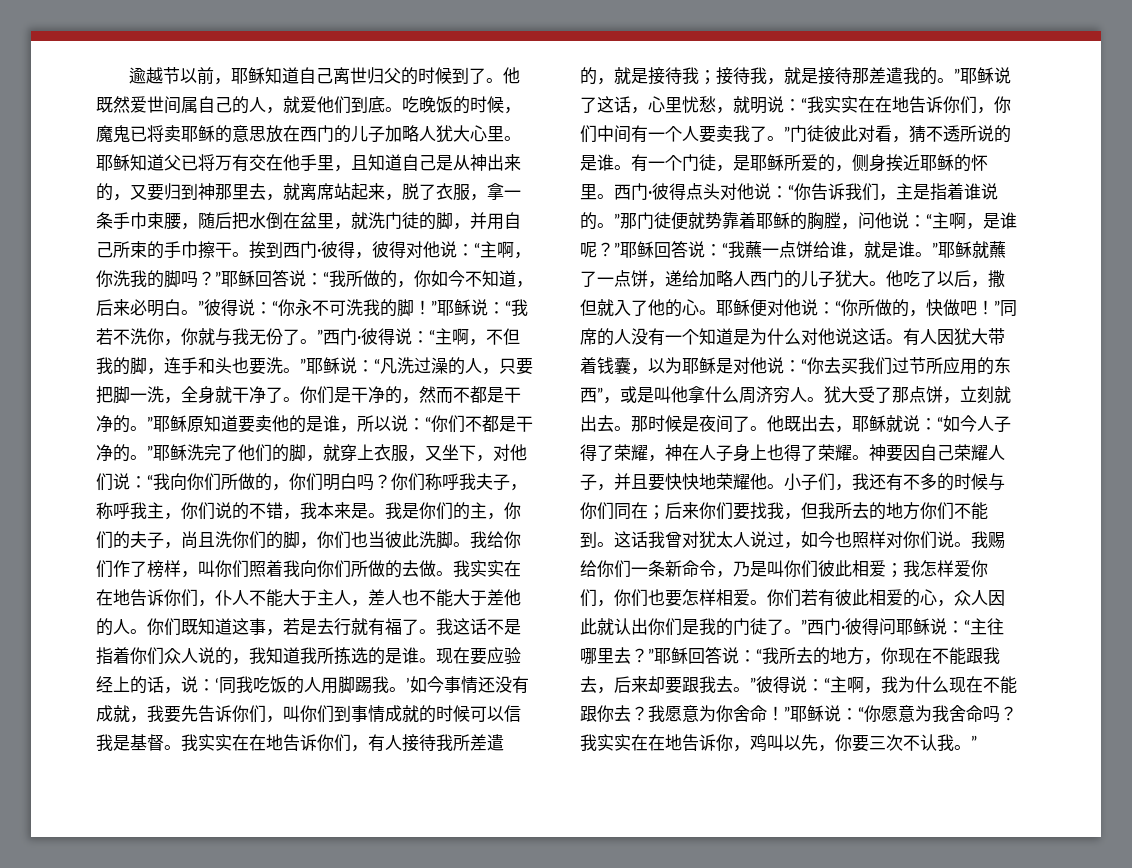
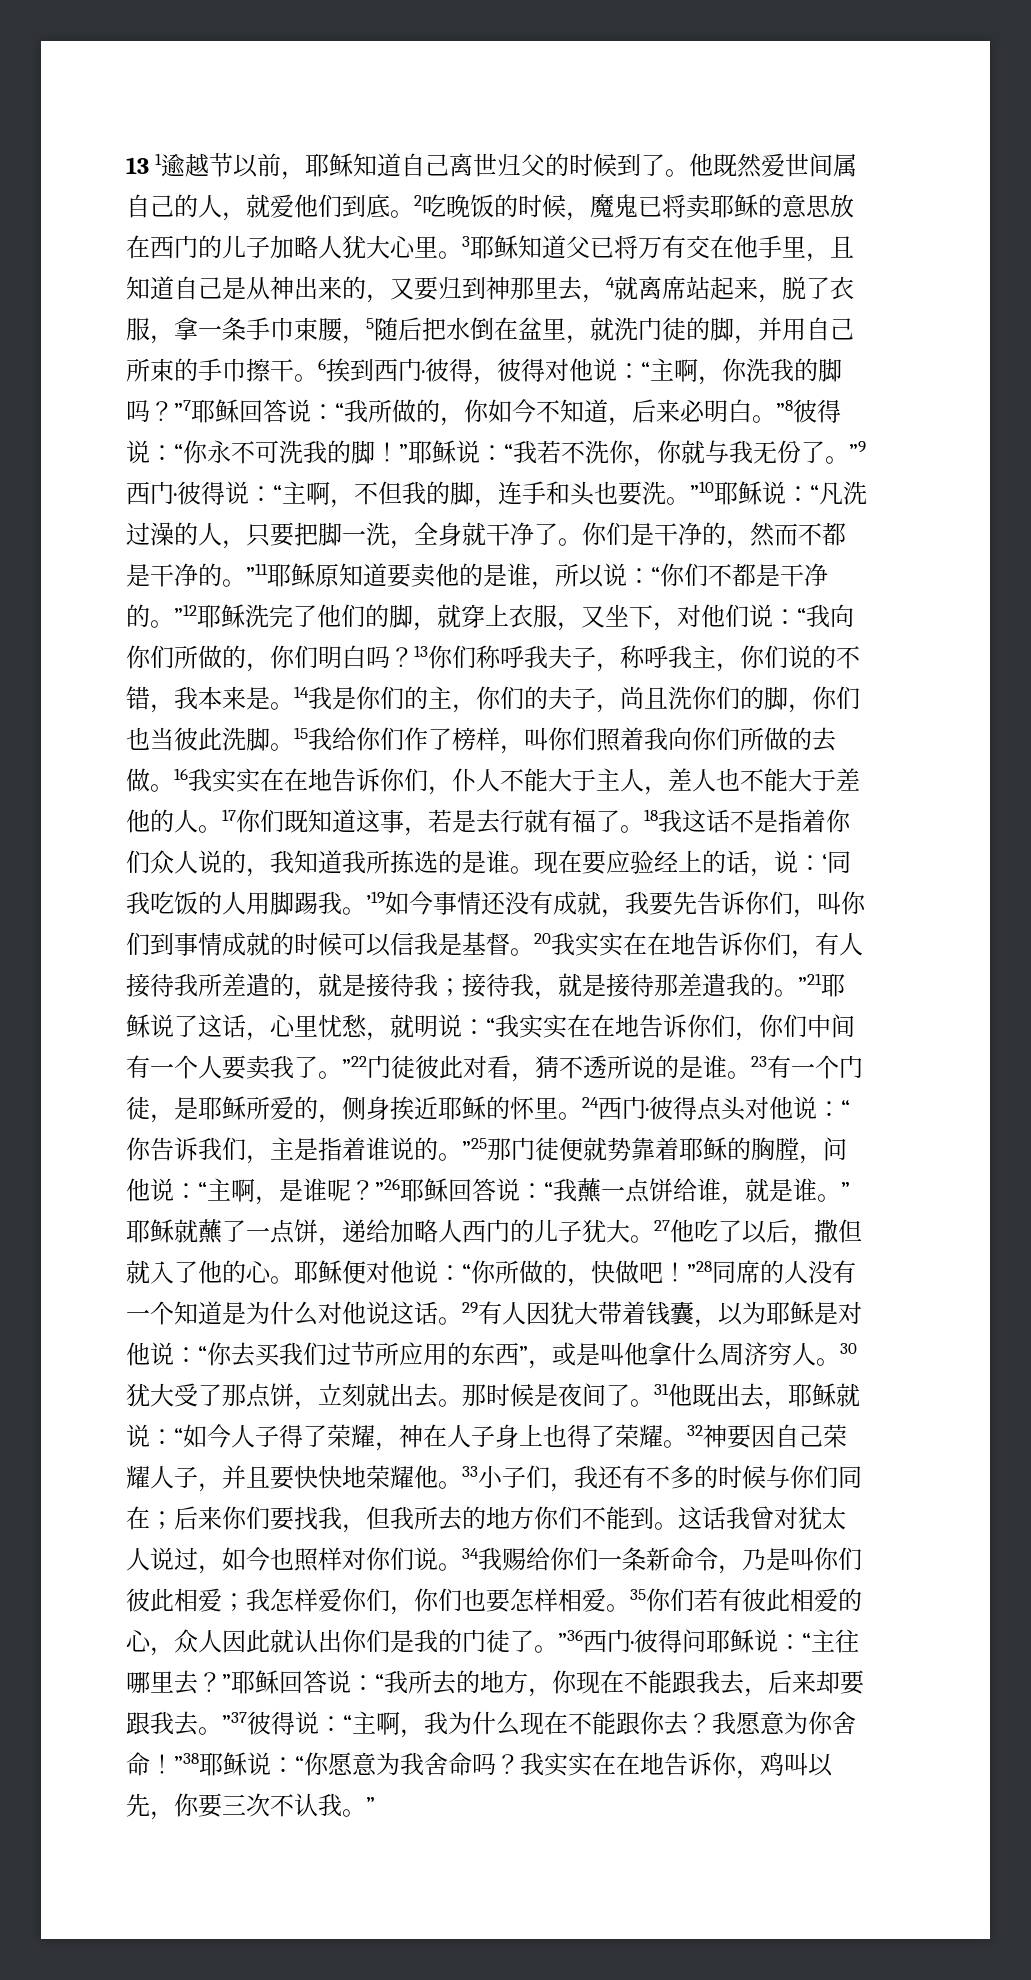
(129, 75) none -> [126,153,163,174] 13 1
(402, 109) none -> [414,195,422,206] 2
(521, 138) none -> [462,236,470,247] 3
(283, 197) none -> [606,277,615,288] 4
(198, 226) none -> [366,318,374,329] 5
(249, 254) none -> [318,358,326,370] 6
[215,271,221,285] ” -> [174,400,191,420] ”7
[198,300,204,314] ” -> [776,400,793,420] ”8
[317,329,323,343] ” -> [849,441,866,461] ”9
[300,358,306,372] ” -> [690,481,714,502] ”10
[147,416,153,430] ” -> [246,563,268,584] ”11
[147,445,153,459] ” -> [174,604,197,625] ”12
(391, 481) none -> [414,645,428,657] 13
(385, 515) none -> [294,686,309,698] 14
(470, 544) none -> [294,727,308,739] 15
(453, 573) none -> [174,768,188,780] 16
(147, 631) none -> [222,809,236,821] 17
(436, 631) none -> [644,809,658,821] 18
[406,677,410,691] ’ -> [366,891,385,912] ’19
(181, 747) none -> [534,933,551,944] 20
[954,68,960,82] ” -> [798,973,822,994] ”21
[784,126,790,140] ” -> [342,1056,367,1076] ”22
(631, 167) none -> [751,1056,767,1067] 23
(614, 196) none -> [582,1097,599,1108] 24
[614,213,620,227] ” -> [462,1138,487,1158] ”25
[614,242,620,256] ” -> [375,1178,400,1199] ”26
(886, 283) none -> [654,1220,670,1231] 27
[994,300,1000,314] ” -> [687,1261,712,1281] ”28
(903, 341) none -> [462,1302,478,1314] 29
(824, 399) none -> [840,1343,857,1354] 30
(767, 428) none -> [654,1383,669,1395] 31
(869, 457) none -> [687,1425,703,1436] 32
(784, 486) none -> [462,1466,478,1477] 33
(971, 544) none -> [462,1548,479,1559] 34
(767, 602) none -> [630,1589,646,1600] 35
[801,619,807,633] ” -> [558,1629,583,1650] ”36
[750,677,756,691] ” -> [222,1712,247,1732] ”37
[784,706,790,720] ” -> [174,1753,199,1773] ”38

